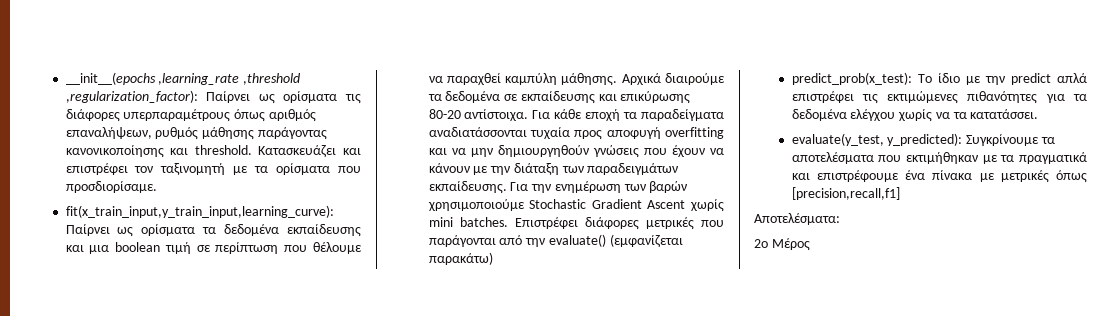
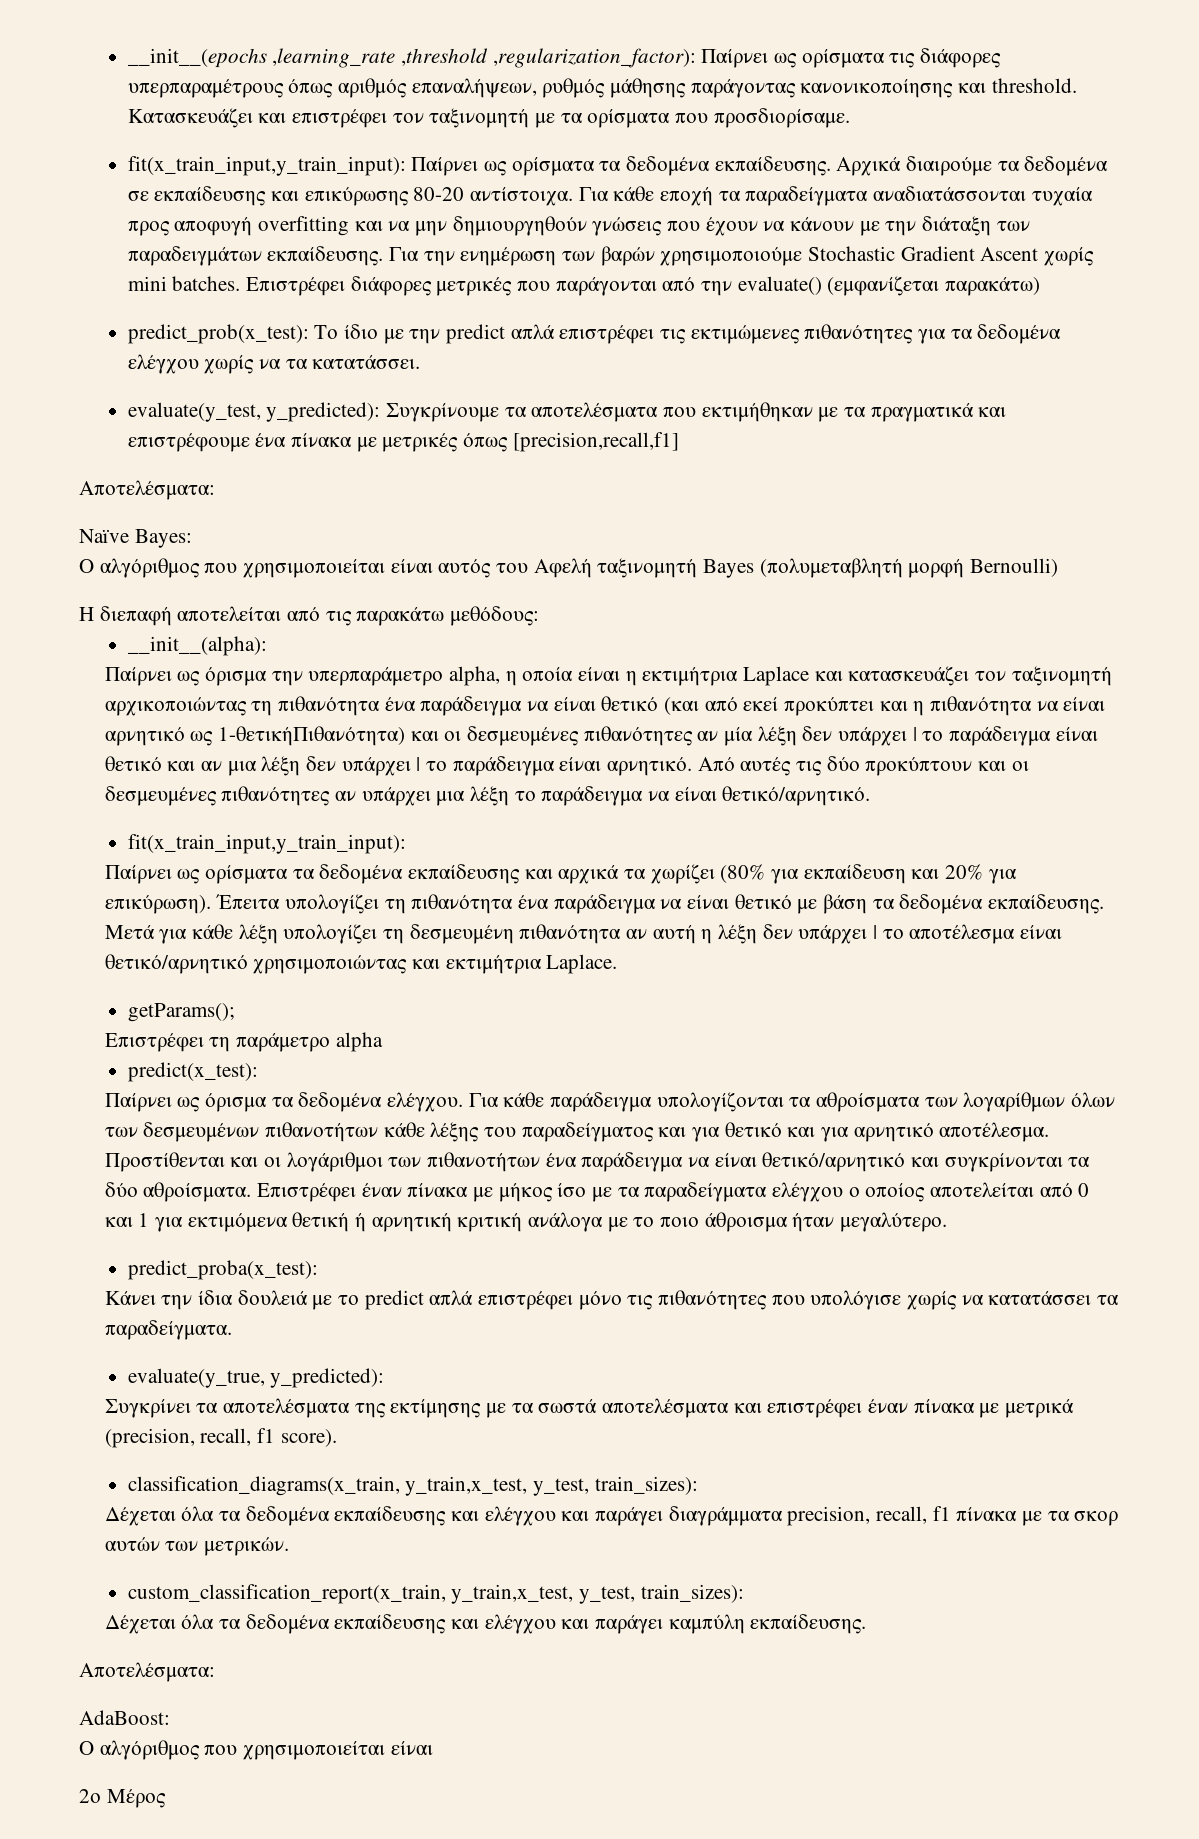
[65,205,334,218] [65,224,361,237] [65,242,362,254] [428,73,618,86] fit(x_train_input,y_train_input,learning_curve): Παίρνει ως ορίσματα τα δεδομένα εκπαίδευσης και μια boolean τιμή σε περίπτωση που θέλουμε να παραχθεί καμπύλη μάθησης. -> [127,156,831,176] fit(x_train_input,y_train_input): Παίρνει ως ορίσματα τα δεδομένα εκπαίδευσης.
(840, 219) none -> [79,529,192,548] [79,558,1059,578] [79,606,540,626] [127,636,267,656] [104,666,1112,686] [104,696,1106,716] [104,726,1098,746] [104,756,1029,776] [104,786,871,806] [127,834,406,854] [104,864,1017,884] [104,894,1104,914] [104,924,1062,944] [104,954,618,974] [127,1003,235,1022] [104,1032,383,1052] [127,1062,258,1082] [104,1092,1115,1112] [104,1122,1050,1142] [104,1152,1091,1172] [104,1182,1090,1202] [104,1212,947,1232] [127,1260,318,1280] [104,1290,1119,1310] [104,1320,232,1340] [127,1368,385,1388] [104,1398,1074,1418] [104,1428,337,1448] [127,1476,698,1496] [104,1506,1119,1526] [104,1537,289,1556] [127,1584,744,1604] [104,1614,867,1634] [79,1662,215,1682] [79,1710,170,1725] [79,1740,433,1760] // Naïve Bayes: // Ο αλγόριθμος που χρησιμοποιείται είναι αυτός του Αφελή ταξινομητή Bayes (πολυμεταβλητή μορφή Bernoulli) // Η διεπαφή αποτελείται από τις παρακάτω μεθόδους: // __init__(alpha): // Παίρνει ως όρισμα την υπερπαράμετρο alpha, η οποία είναι η εκτιμήτρια Laplace και κατασκευάζει τον ταξινομητή αρχικοποιώντας τη πιθανότητα ένα παράδειγμα να είναι θετικό (και από εκεί προκύπτει και η πιθανότητα να είναι αρνητικό ως 1-θετικήΠιθανότητα) και οι δεσμευμένες πιθανότητες αν μία λέξη δεν υπάρχει | το παράδειγμα είναι θετικό και αν μια λέξη δεν υπάρχει | το παράδειγμα είναι αρνητικό. Από αυτές τις δύο προκύπτουν και οι δεσμευμένες πιθανότητες αν υπάρχει μια λέξη το παράδειγμα να είναι θετικό/αρνητικό. // fit(x_train_input,y_train_input): // Παίρνει ως ορίσματα τα δεδομένα εκπαίδευσης και αρχικά τα χωρίζει (80% για εκπαίδευση και 20% για επικύρωση). Έπειτα υπολογίζει τη πιθανότητα ένα παράδειγμα να είναι θετικό με βάση τα δεδομένα εκπαίδευσης. Μετά για κάθε λέξη υπολογίζει τη δεσμευμένη πιθανότητα αν αυτή η λέξη δεν υπάρχει | το αποτέλεσμα είναι θετικό/αρνητικό χρησιμοποιώντας και εκτιμήτρια Laplace. // getParams(); // Επιστρέφει τη παράμετρο alpha // predict(x_test): // Παίρνει ως όρισμα τα δεδομένα ελέγχου. Για κάθε παράδειγμα υπολογίζονται τα αθροίσματα των λογαρίθμων όλων των δεσμευμένων πιθανοτήτων κάθε λέξης του παραδείγματος και για θετικό και για αρνητικό αποτέλεσμα. Προστίθενται και οι λογάριθμοι των πιθανοτήτων ένα παράδειγμα να είναι θετικό/αρνητικό και συγκρίνονται τα δύο αθροίσματα. Επιστρέφει έναν πίνακα με μήκος ίσο με τα παραδείγματα ελέγχου ο οποίος αποτελείται από 0 και 1 για εκτιμόμενα θετική ή αρνητική κριτική ανάλογα με το ποιο άθροισμα ήταν μεγαλύτερο. // predict_proba(x_test): // Κάνει την ίδια δουλειά με το predict απλά επιστρέφει μόνο τις πιθανότητες που υπολόγισε χωρίς να κατατάσσει τα παραδείγματα. // evaluate(y_true, y_predicted): // Συγκρίνει τα αποτελέσματα της εκτίμησης με τα σωστά αποτελέσματα και επιστρέφει έναν πίνακα με μετρικά (precision, recall, f1 score). // classification_diagrams(x_train, y_train,x_test, y_test, train_sizes): // Δέχεται όλα τα δεδομένα εκπαίδευσης και ελέγχου και παράγει διαγράμματα precision, recall, f1 πίνακα με τα σκορ αυτών των μετρικών. // custom_classification_report(x_train, y_train,x_test, y_test, train_sizes): // Δέχεται όλα τα δεδομένα εκπαίδευσης και ελέγχου και παράγει καμπύλη εκπαίδευσης. // Αποτελέσματα: // AdaBoost: // Ο αλγόριθμος που χρησιμοποιείται είναι

